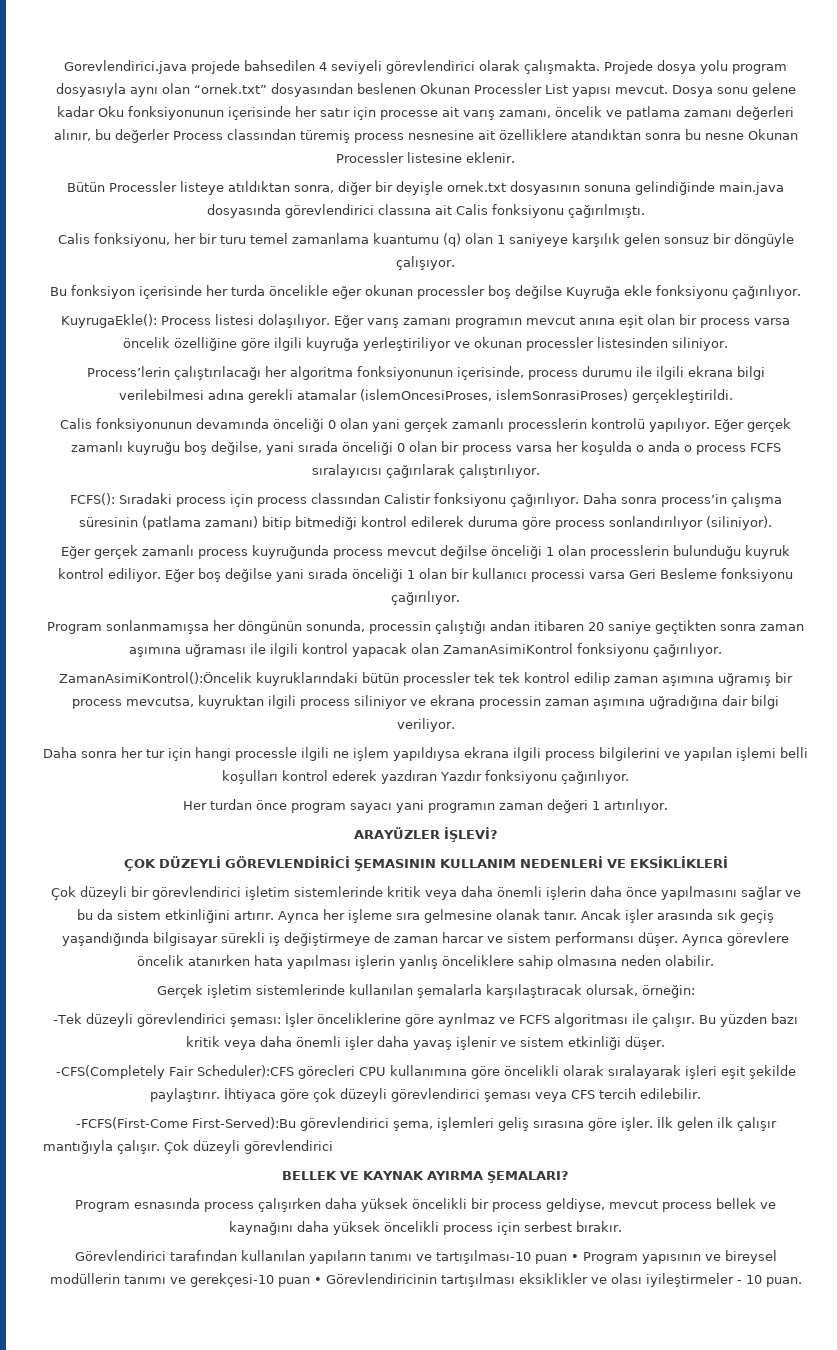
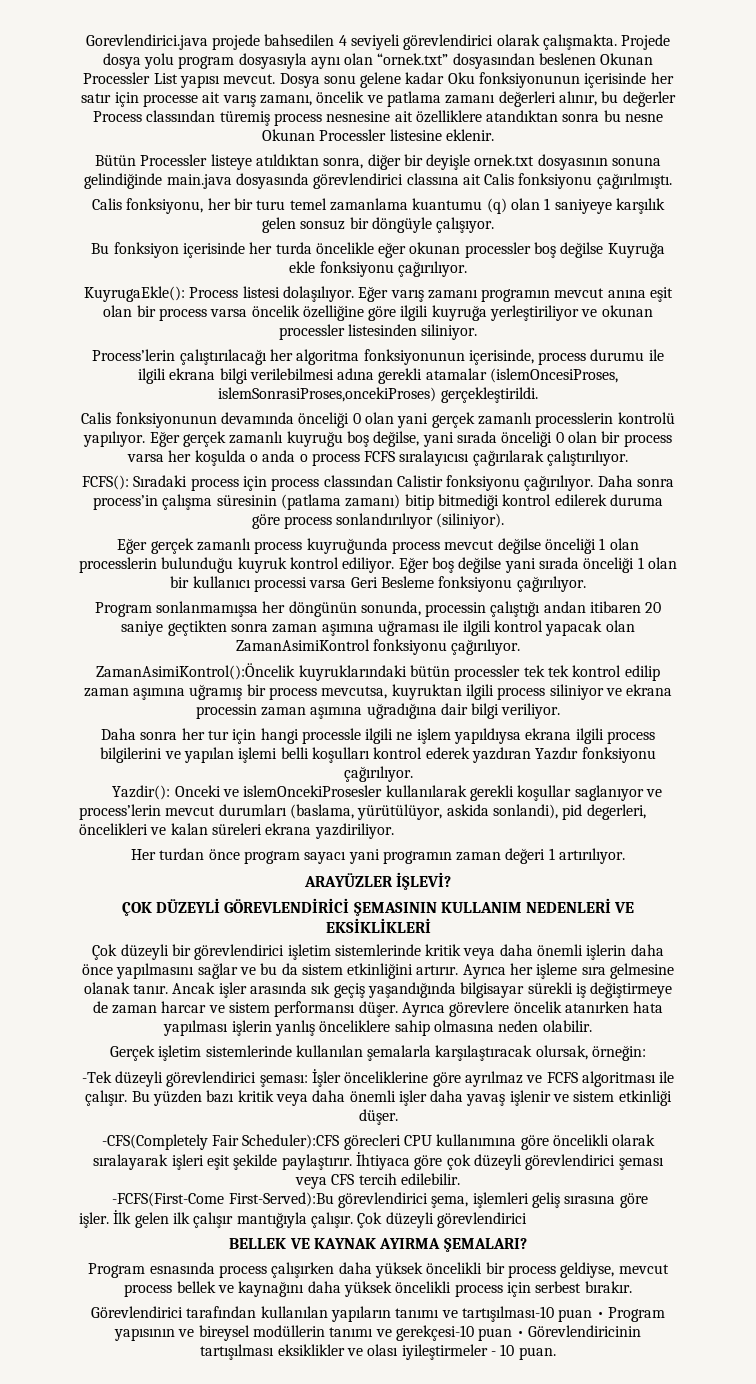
[495,389,628,401] islemSonrasiProses) -> [218,387,437,402] islemSonrasiProses,oncekiProses)
(630, 777) none -> [112,785,662,801] [79,804,646,820] [79,823,394,839] // Yazdir(): Onceki ve islemOncekiProsesler kullanılarak gerekli koşullar saglanıyor ve process’lerin mevcut durumları (baslama, yürütülüyor, askida sonlandi), pid degerleri, öncelikleri ve kalan süreleri ekrana yazdiriliyor.

